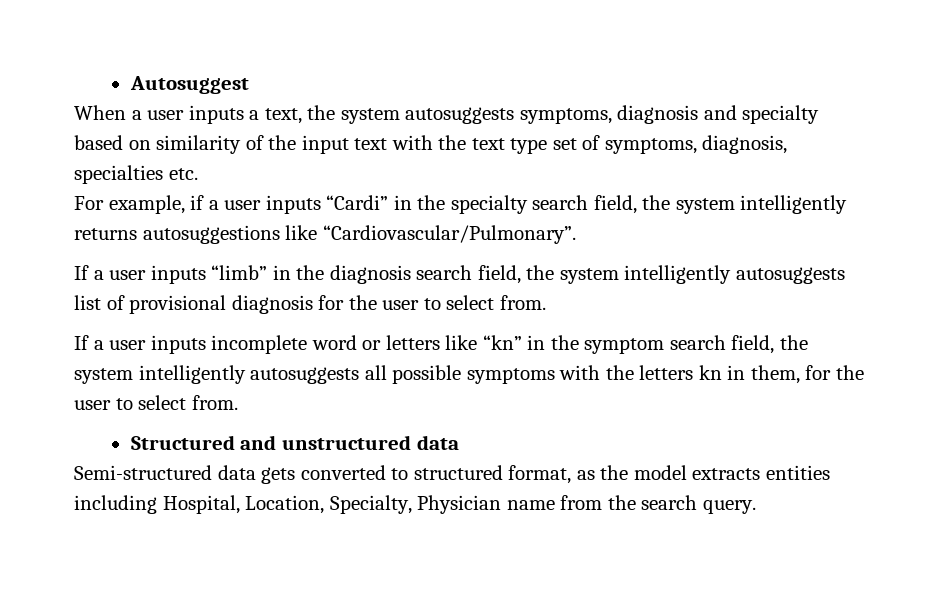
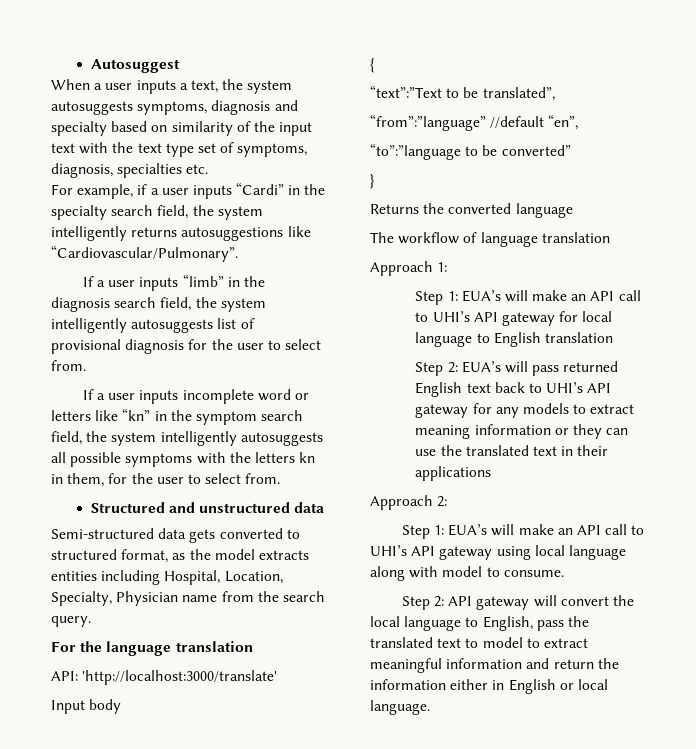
(756, 507) none -> [51,641,253,656] [51,670,278,685] [51,699,122,714] [370,58,375,73] [370,85,555,101] [370,114,579,131] [370,143,571,160] [370,174,375,189] [370,203,573,218] [370,232,610,247] [370,261,448,276] [415,290,641,305] [415,311,613,326] [415,332,613,347] [415,361,619,376] [415,382,612,397] [415,403,635,418] [415,424,629,439] [415,445,609,456] [415,466,492,481] [370,495,448,510] [401,524,645,539] [370,545,626,560] [370,566,564,581] [401,595,634,610] [370,616,589,631] [370,637,588,648] [370,658,619,673] [370,679,608,694] [370,700,430,715] // For the language translation // API: 'http://localhost:3000/translate' // Input body // { // “text”:”Text to be translated”, // “from”:”language” //default “en”, // “to”:”language to be converted” // } // Returns the converted language // The workflow of language translation // Approach 1: // Step 1: EUA’s will make an API call to UHI’s API gateway for local language to English translation // Step 2: EUA’s will pass returned English text back to UHI’s API gateway for any models to extract meaning information or they can use the translated text in their applications // Approach 2: // Step 1: EUA’s will make an API call to UHI’s API gateway using local language along with model to consume. // Step 2: API gateway will convert the local language to English, pass the translated text to model to extract meaningful information and return the information either in English or local language.

